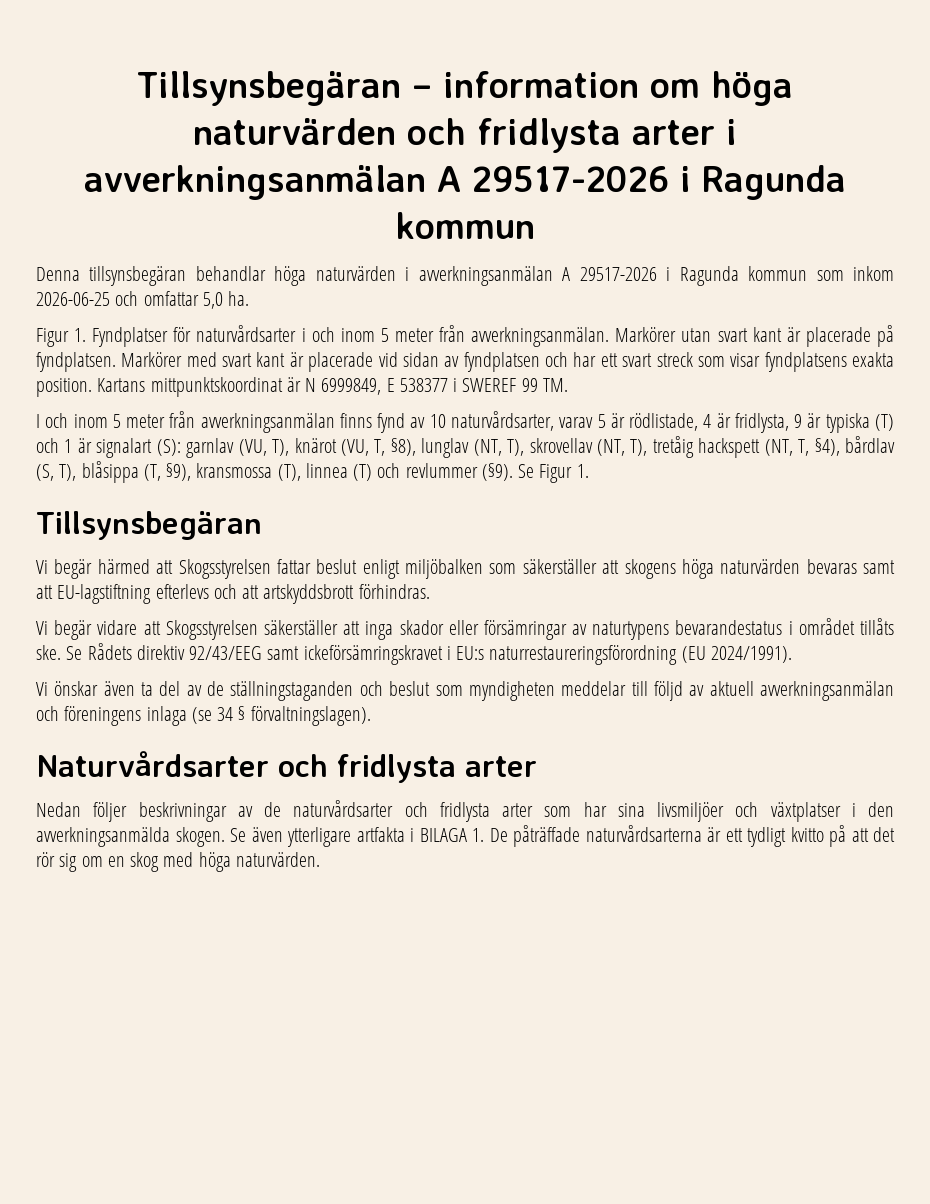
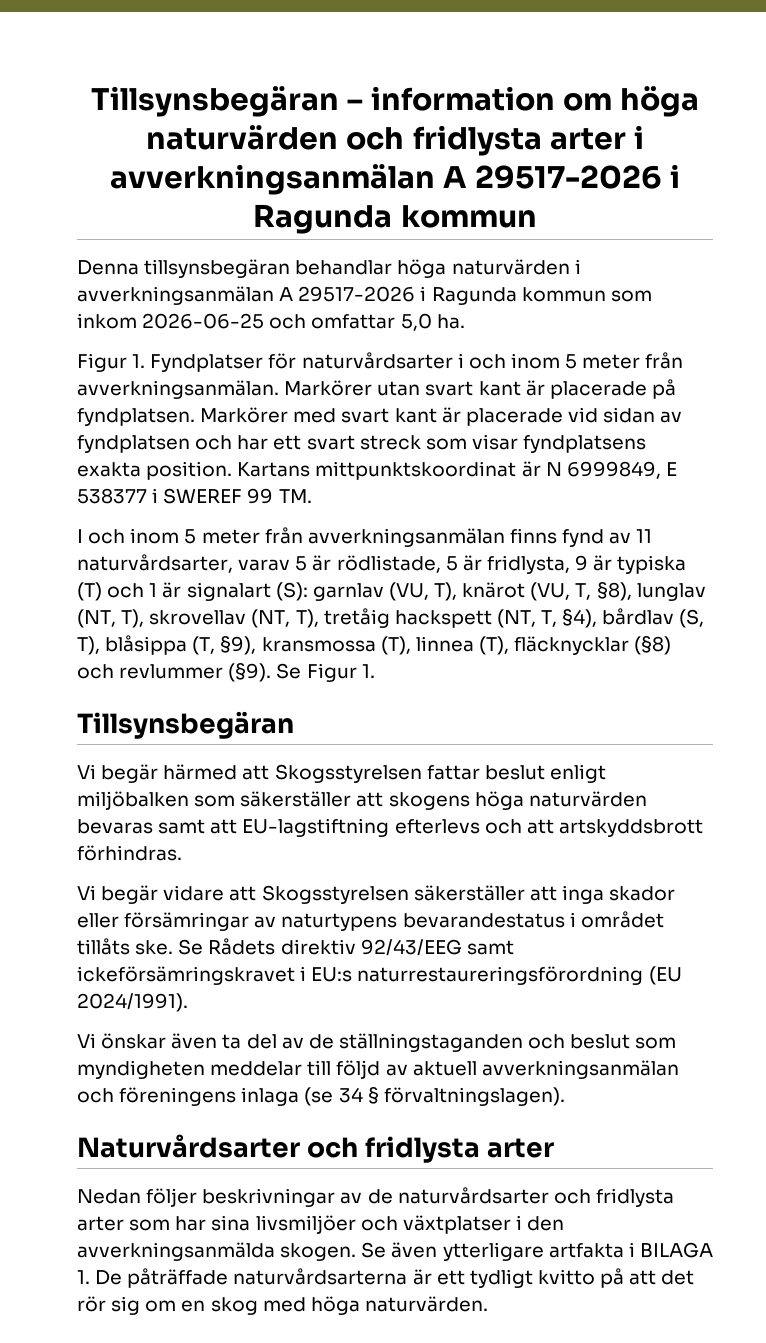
[429,414,446,428] 10 -> [636,529,653,543] 11
[703,414,712,428] 4 -> [445,556,458,571] 5
[353,464,373,481] (T) -> [478,636,672,655] (T), fläcknycklar (§8)

